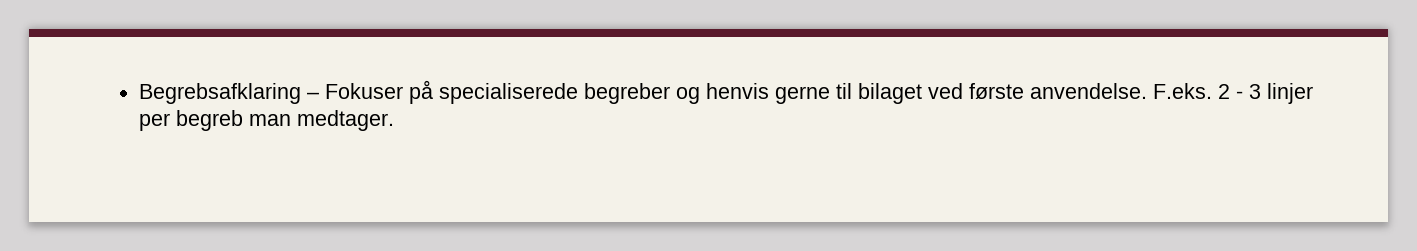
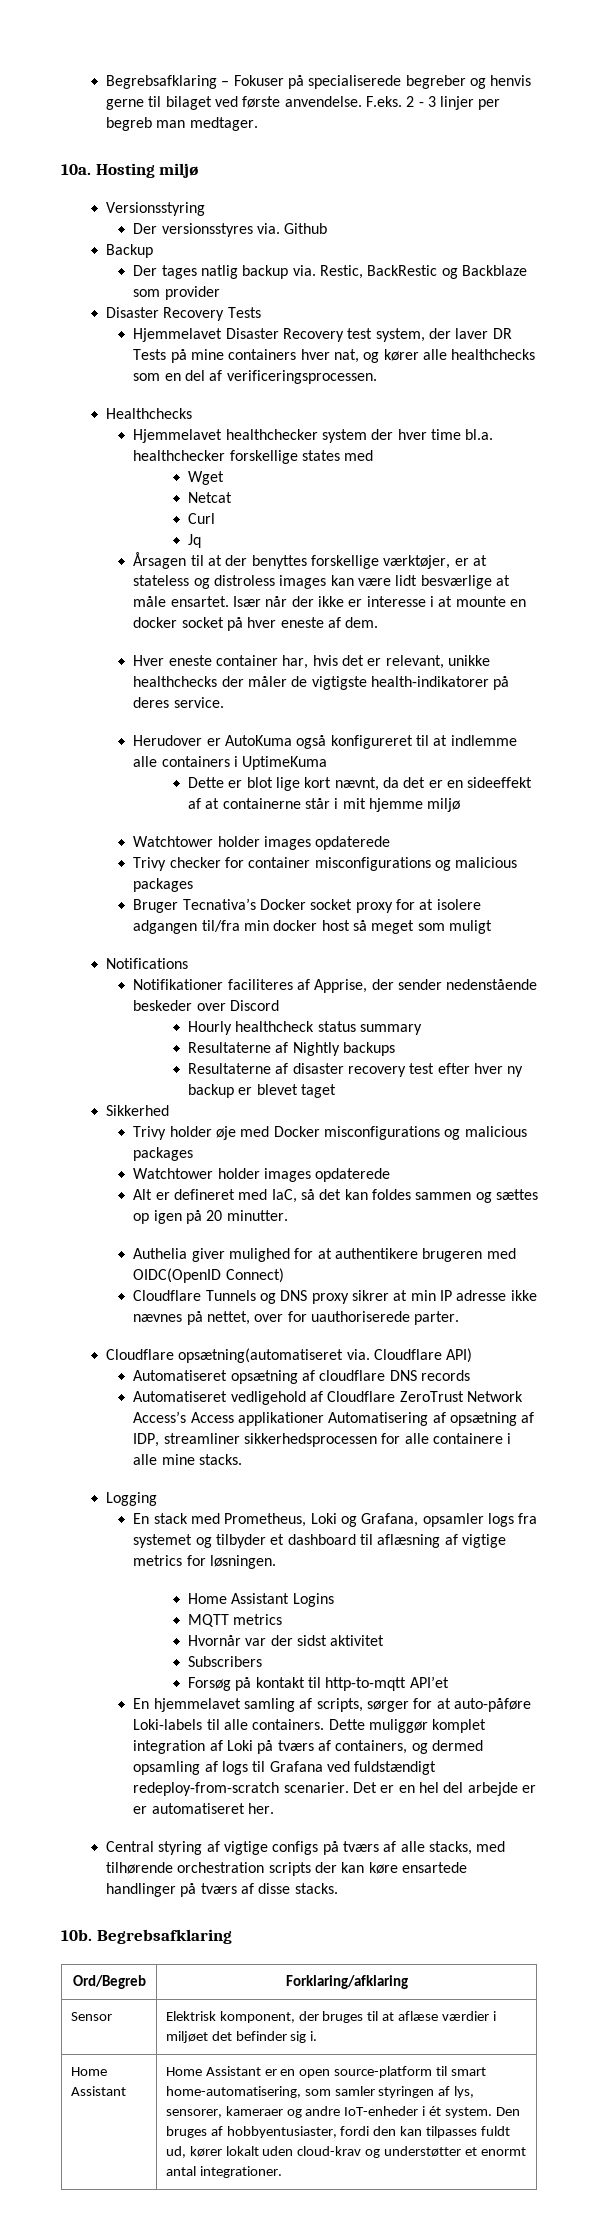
(395, 120) none -> [61,163,200,178] [105,202,205,216] [133,223,328,237] [105,244,153,258] [133,265,527,279] [133,286,220,300] [105,307,261,321] [133,328,512,342] [133,349,536,363] [133,370,377,384] [105,408,192,419] [133,429,494,443] [133,450,374,464] [188,471,225,485] [188,492,233,503] [188,513,216,524] [188,534,202,548] [133,552,487,569] [133,575,510,589] [133,596,526,607] [133,617,379,631] [133,655,490,669] [133,676,510,690] [133,697,224,708] [133,735,517,749] [133,756,328,770] [188,777,533,791] [188,798,462,812] [133,836,391,850] [133,857,518,871] [133,878,194,892] [133,898,481,913] [133,920,492,934] [105,958,188,969] [133,979,538,993] [133,1000,279,1011] [188,1021,422,1035] [188,1042,395,1056] [188,1063,524,1077] [188,1084,336,1098] [105,1105,169,1116] [133,1126,527,1140] [133,1147,194,1161] [133,1168,391,1182] [133,1189,538,1203] [133,1210,288,1224] [133,1248,516,1262] [133,1268,284,1283] [133,1290,537,1304] [133,1311,460,1325] [105,1348,473,1363] [133,1370,470,1384] [133,1391,523,1405] [133,1411,535,1426] [133,1433,512,1447] [133,1454,242,1465] [105,1492,157,1506] [133,1513,538,1527] [133,1534,506,1548] [133,1555,276,1569] [188,1593,334,1607] [188,1614,283,1627] [188,1635,385,1646] [188,1656,263,1667] [188,1676,449,1691] [133,1698,531,1712] [133,1719,487,1733] [133,1740,483,1754] [133,1761,437,1775] [133,1782,536,1796] [133,1803,274,1814] [105,1841,506,1855] [105,1862,467,1876] [105,1883,338,1897] [61,1929,232,1944] [72,1975,146,1989] [285,1975,408,1989] [70,2012,112,2021] [165,2011,497,2023] [165,2031,318,2043] [70,2067,107,2076] [70,2086,126,2096] [165,2066,487,2078] [165,2086,475,2098] [165,2106,521,2118] [165,2126,511,2138] [165,2146,527,2158] [165,2166,282,2178] // 10a. Hosting miljø // Versionsstyring // Der versionsstyres via. Github // Backup // Der tages natlig backup via. Restic, BackRestic og Backblaze som provider // Disaster Recovery Tests // Hjemmelavet Disaster Recovery test system, der laver DR Tests på mine containers hver nat, og kører alle healthchecks som en del af verificeringsprocessen. // Healthchecks // Hjemmelavet healthchecker system der hver time bl.a. healthchecker forskellige states med // Wget // Netcat // Curl // Jq // Årsagen til at der benyttes forskellige værktøjer, er at stateless og distroless images kan være lidt besværlige at måle ensartet. Især når der ikke er interesse i at mounte en docker socket på hver eneste af dem. // Hver eneste container har, hvis det er relevant, unikke healthchecks der måler de vigtigste health-indikatorer på deres service. // Herudover er AutoKuma også konfigureret til at indlemme alle containers i UptimeKuma // Dette er blot lige kort nævnt, da det er en sideeffekt af at containerne står i mit hjemme miljø // Watchtower holder images opdaterede // Trivy checker for container misconfigurations og malicious packages // Bruger Tecnativa’s Docker socket proxy for at isolere adgangen til/fra min docker host så meget som muligt // Notifications // Notifikationer faciliteres af Apprise, der sender nedenstående beskeder over Discord // Hourly healthcheck status summary // Resultaterne af Nightly backups // Resultaterne af disaster recovery test efter hver ny backup er blevet taget // Sikkerhed // Trivy holder øje med Docker misconfigurations og malicious packages // Watchtower holder images opdaterede // Alt er defineret med IaC, så det kan foldes sammen og sættes op igen på 20 minutter. // Authelia giver mulighed for at authentikere brugeren med OIDC(OpenID Connect) // Cloudflare Tunnels og DNS proxy sikrer at min IP adresse ikke nævnes på nettet, over for uauthoriserede parter. // Cloudflare opsætning(automatiseret via. Cloudflare API) // Automatiseret opsætning af cloudflare DNS records // Automatiseret vedligehold af Cloudflare ZeroTrust Network Access’s Access applikationer Automatisering af opsætning af IDP, streamliner sikkerhedsprocessen for alle containere i alle mine stacks. // Logging // En stack med Prometheus, Loki og Grafana, opsamler logs fra systemet og tilbyder et dashboard til aflæsning af vigtige metrics for løsningen. // Home Assistant Logins // MQTT metrics // Hvornår var der sidst aktivitet // Subscribers // Forsøg på kontakt til http-to-mqtt API’et // En hjemmelavet samling af scripts, sørger for at auto-påføre Loki-labels til alle containers. Dette muliggør komplet integration af Loki på tværs af containers, og dermed opsamling af logs til Grafana ved fuldstændigt redeploy-from-scratch scenarier. Det er en hel del arbejde er er automatiseret her. // Central styring af vigtige configs på tværs af alle stacks, med tilhørende orchestration scripts der kan køre ensartede handlinger på tværs af disse stacks. // 10b. Begrebsafklaring // Ord/Begreb | Forklaring/afklaring // Sensor | Elektrisk komponent, der bruges til at aflæse værdier i miljøet det befinder sig i. // Home Assistant | Home Assistant er en open source-platform til smart home-automatisering, som samler styringen af lys, sensorer, kameraer og andre IoT-enheder i ét system. Den bruges af hobbyentusiaster, fordi den kan tilpasses fuldt ud, kører lokalt uden cloud-krav og understøtter et enormt antal integrationer.

